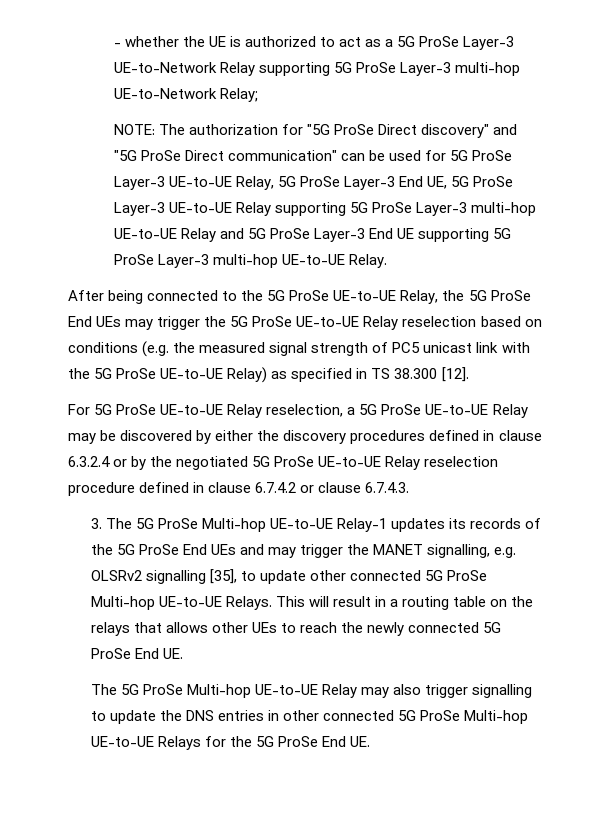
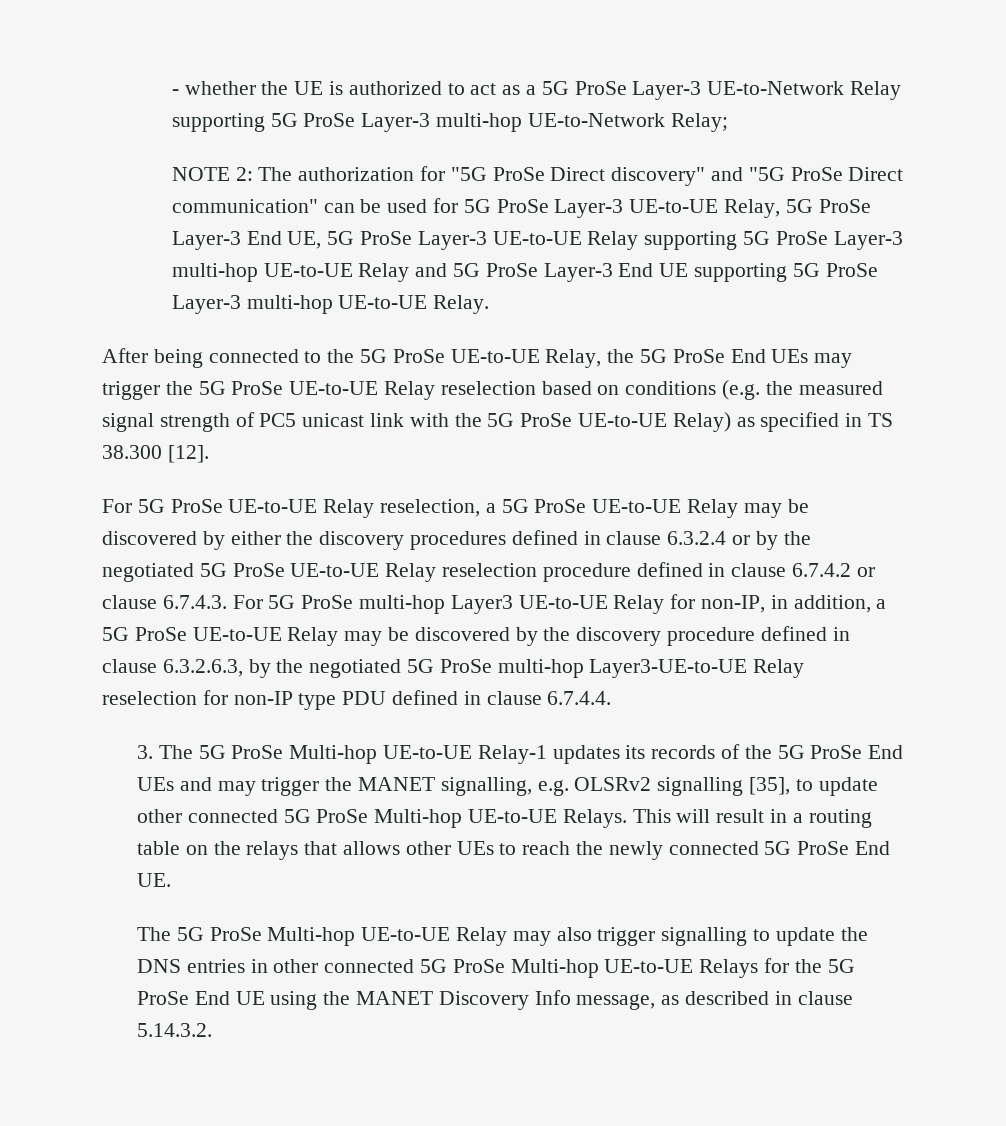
[113,124,155,135] NOTE: -> [171,167,253,181] NOTE 2:
(410, 487) none -> [232,594,887,614] [102,626,850,646] [102,659,805,678] [102,690,612,710] For 5G ProSe multi-hop Layer3 UE-to-UE Relay for non-IP, in addition, a 5G ProSe UE-to-UE Relay may be discovered by the discovery procedure defined in clause 6.3.2.6.3, by the negotiated 5G ProSe multi-hop Layer3-UE-to-UE Relay reselection for non-IP type PDU defined in clause 6.7.4.4.
[350,736,371,747] UE. -> [235,990,853,1010] [136,1023,212,1037] UE using the MANET Discovery Info message, as described in clause 5.14.3.2.

